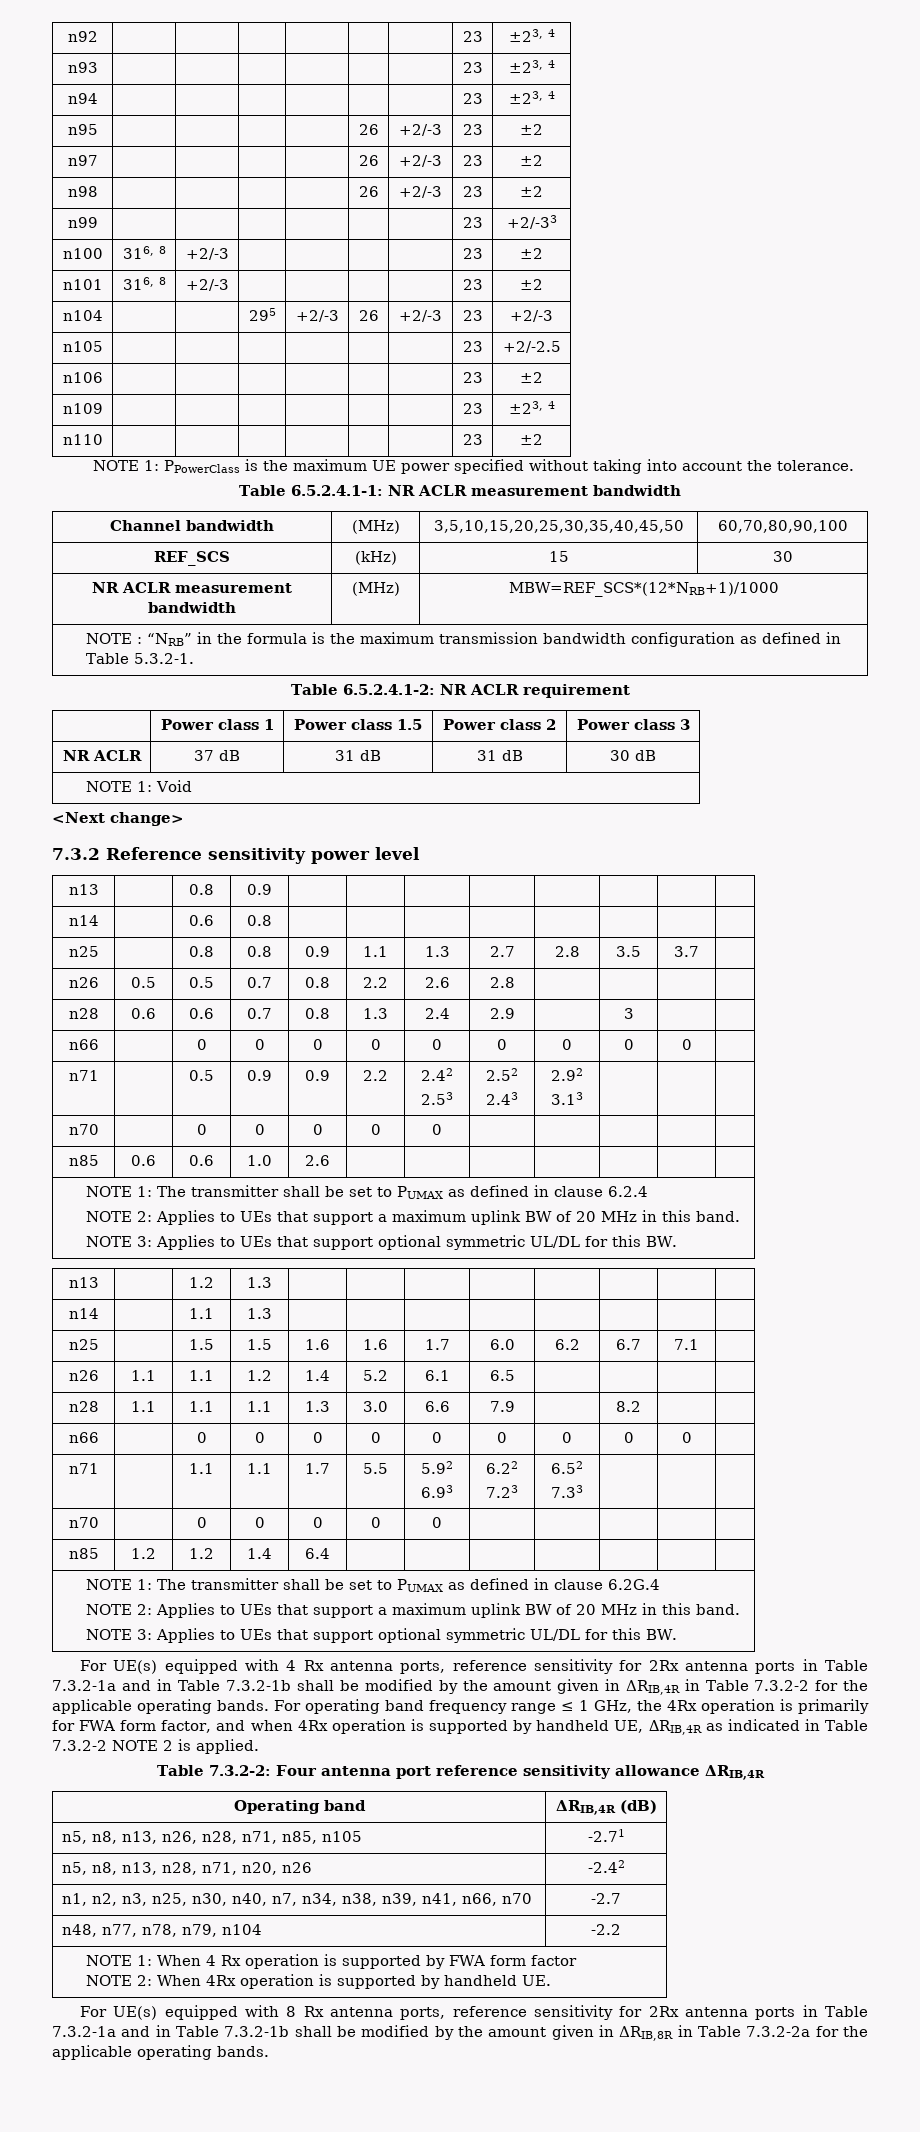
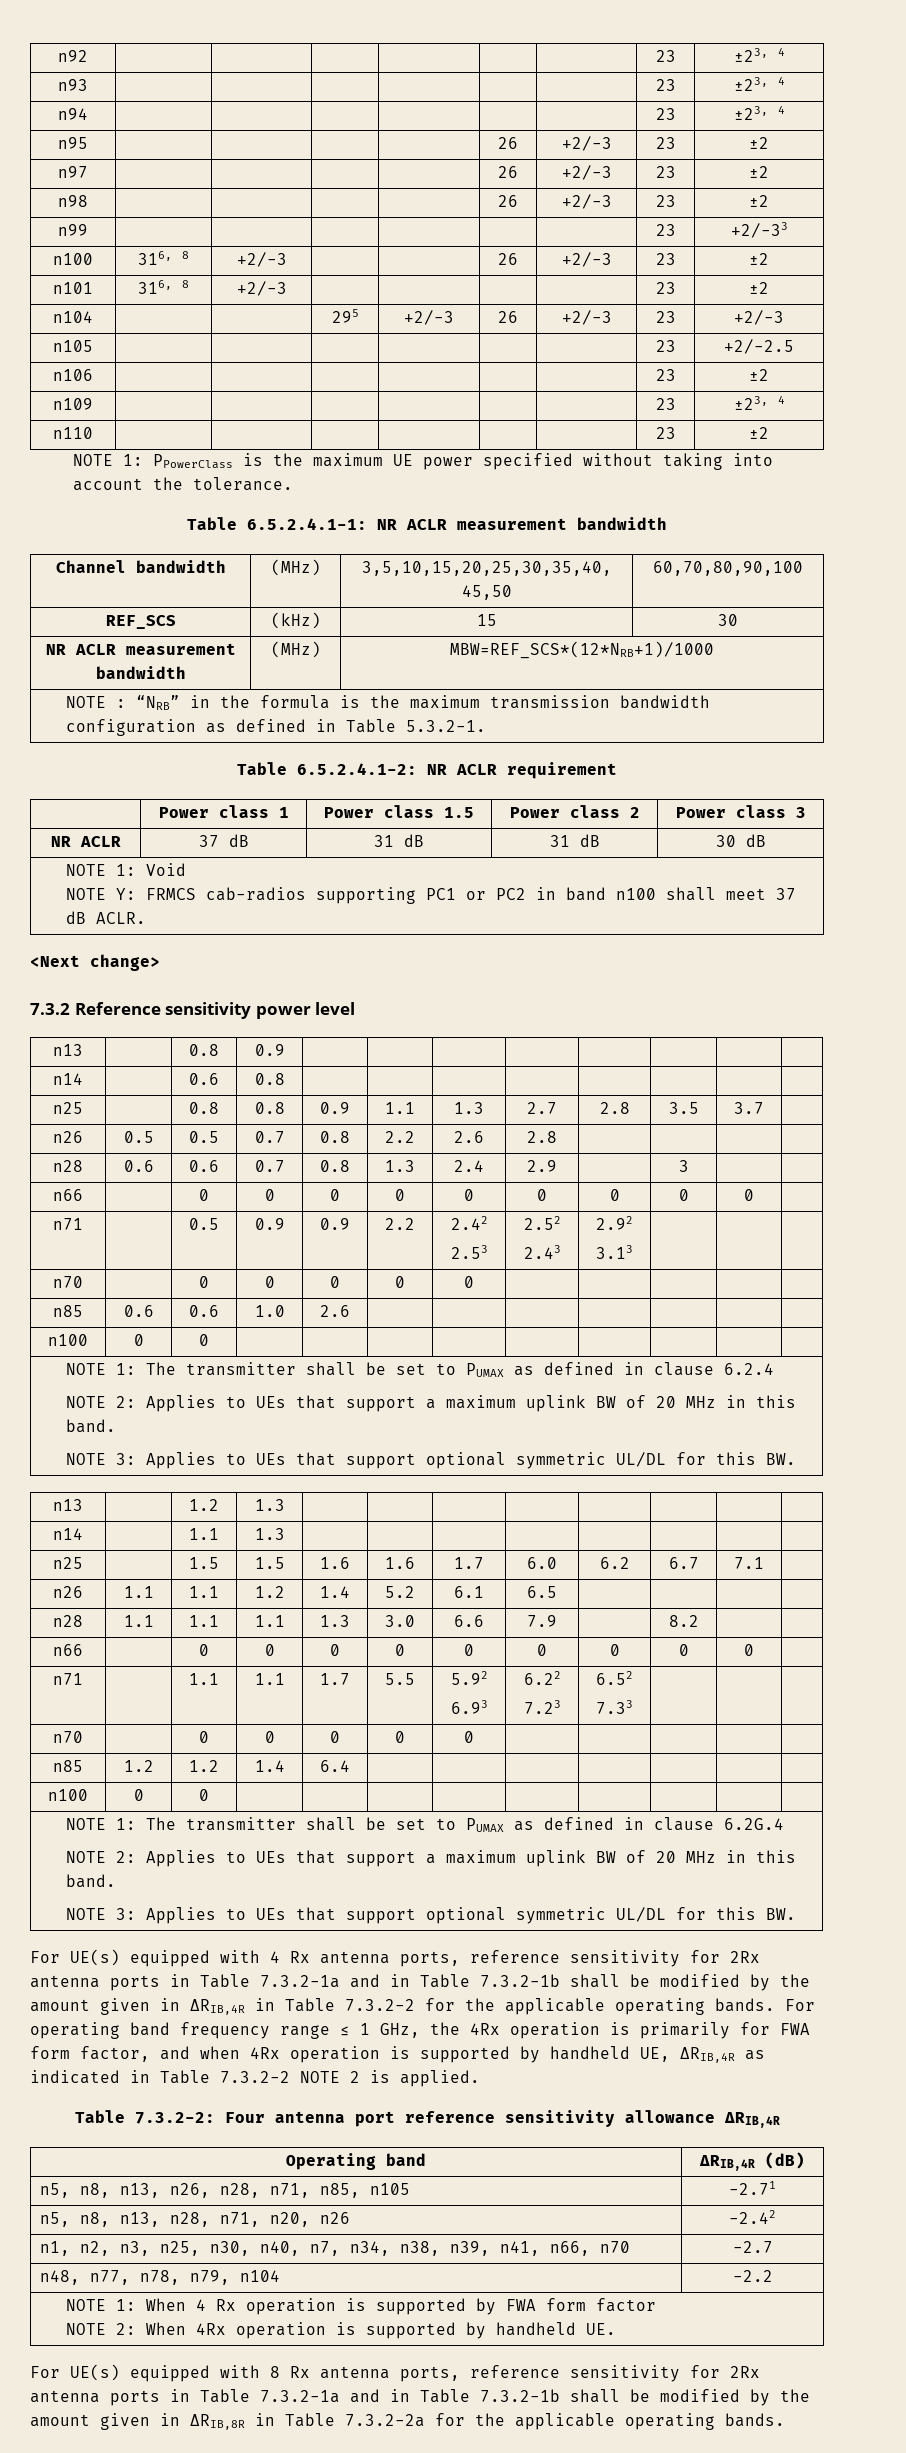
(229, 254) | -> [498,253,518,265] [561,252,612,267] 26 | +2/-3
(193, 786) none -> [65,887,796,904] [65,911,146,924] // NOTE Y: FRMCS cab-radios supporting PC1 or PC2 in band n100 shall meet 37 dB ACLR.
(330, 1160) none -> [48,1334,88,1346] [133,1334,144,1346] [199,1334,209,1346] // n100 | 0 | 0 | | | | | | | | |
(330, 1553) none -> [48,1789,88,1801] [133,1789,144,1801] [199,1789,209,1801] // n100 | 0 | 0 | | | | | | | | |

